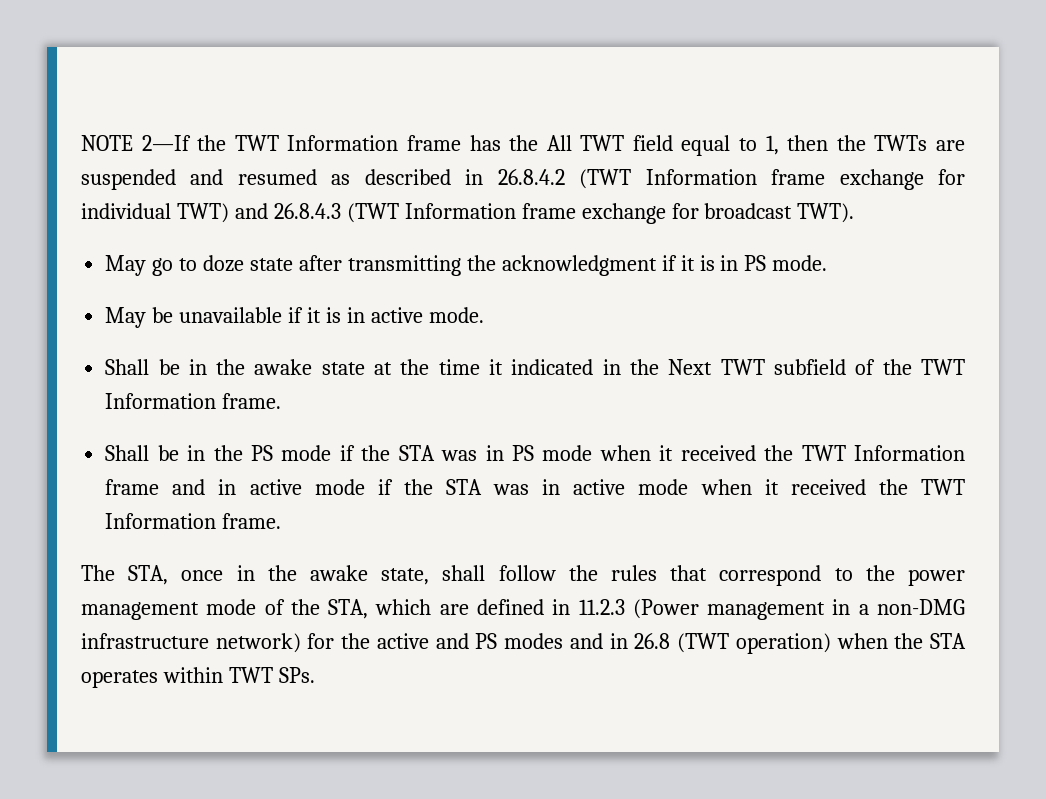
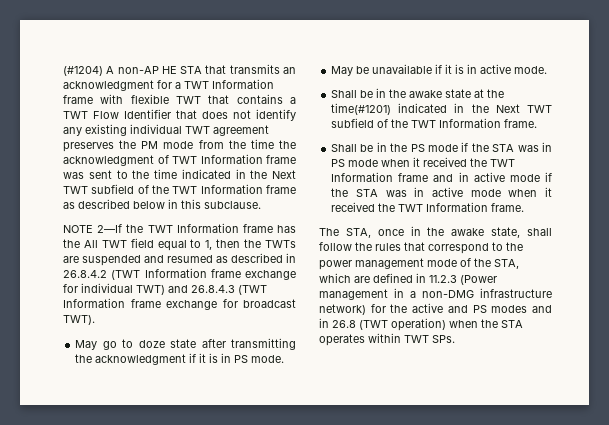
(81, 143) none -> [63,64,296,76] [63,79,274,91] [63,94,296,104] [63,109,296,121] [63,124,269,136] [63,139,296,152] [63,154,296,166] [63,169,296,179] [63,184,296,194] [63,199,261,209] (#1204) A non-AP HE STA that transmits an acknowledgment for a TWT Information frame with flexible TWT that contains a TWT Flow Identifier that does not identify any existing individual TWT agreement preserves the PM mode from the time the acknowledgment of TWT Information frame was sent to the time indicated in the Next TWT subfield of the TWT Information frame as described below in this subclause. //
[438,359,504,375] time it -> [331,103,392,115] time(#1201)

